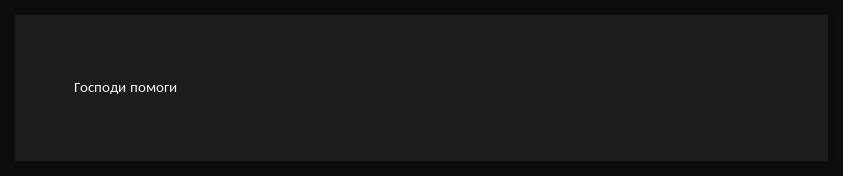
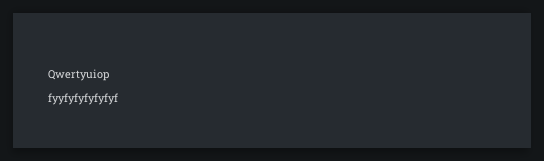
[74,83,177,94] Господи помоги -> [48,69,109,81] [48,93,118,105] Qwertyuiop // fyyfyfyfyfyfyf

